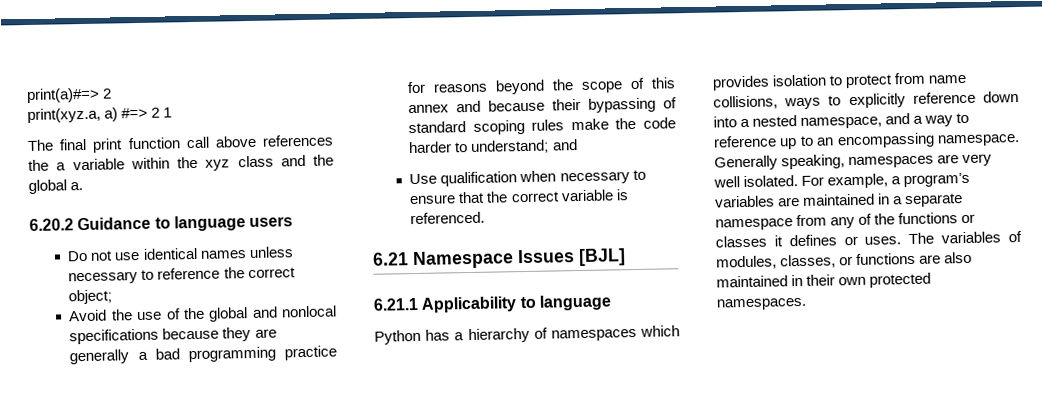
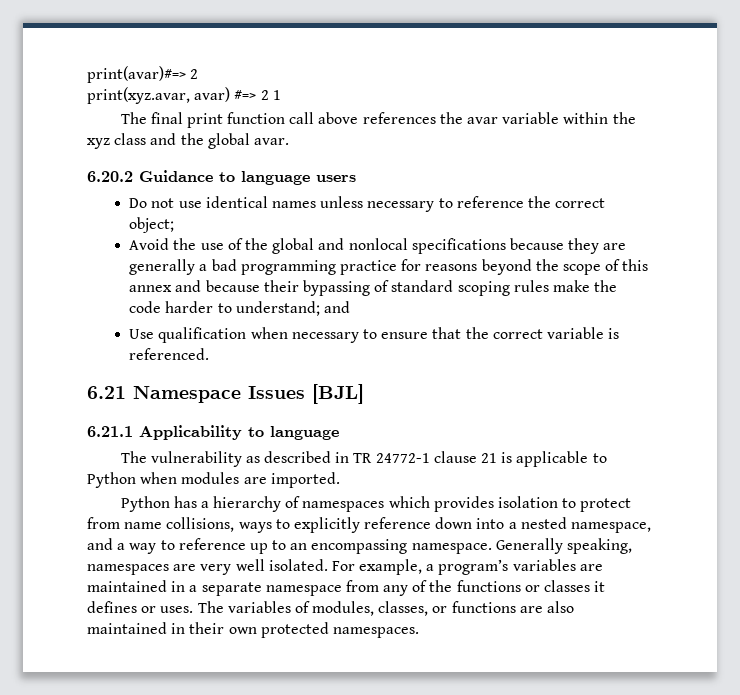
[26,87,100,104] print(a)#=> -> [87,66,186,83] print(avar)#=>
[27,107,119,124] print(xyz.a, a) -> [87,87,231,104] print(xyz.avar, avar)
[56,162,67,171] a -> [467,117,499,124] avar
[70,181,84,191] a. -> [253,138,289,145] avar.
(612, 302) none -> [120,451,607,467] [87,472,340,488] // The vulnerability as described in TR 24772-1 clause 21 is applicable to Python when modules are imported.

